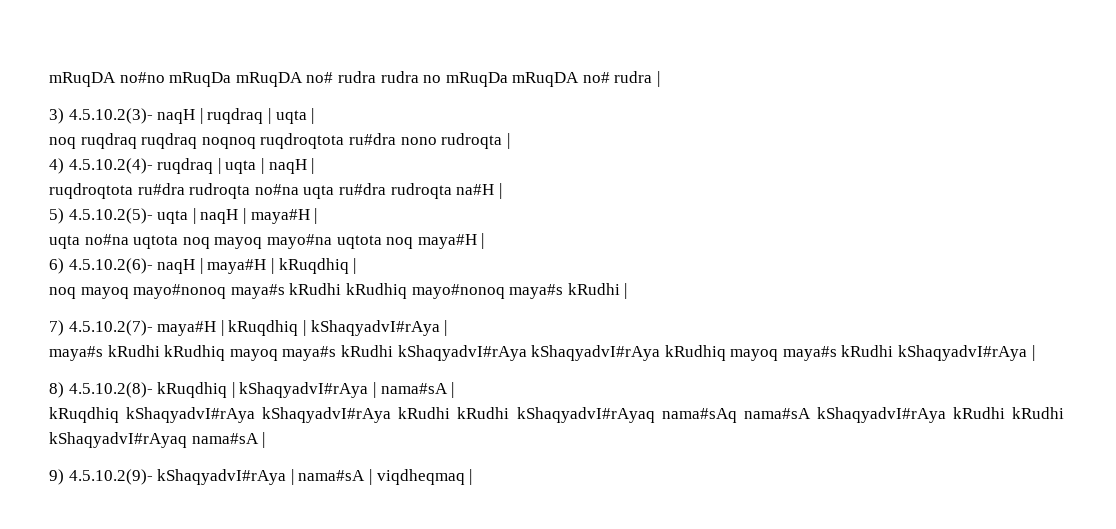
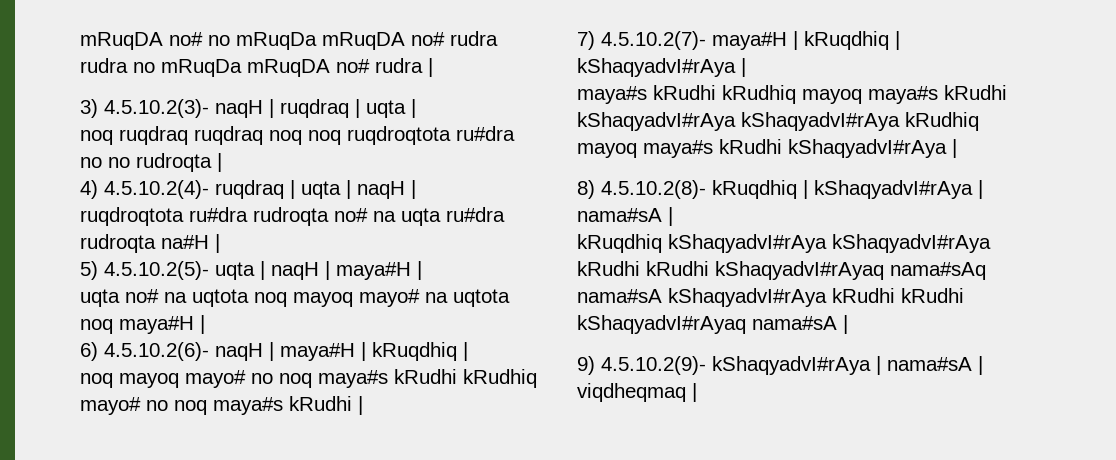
[49,72,165,87] mRuqDA no#no -> [80,32,230,50] mRuqDA no# no
[201,133,437,149] noqnoq ruqdroqtota ru#dra nono -> [269,126,515,145] [80,157,130,168] noq noq ruqdroqtota ru#dra no no
[254,184,299,195] no#na -> [334,208,396,222] no# na
[84,234,129,245] no#na -> [125,289,187,303] no# na
[266,234,332,249] mayo#na -> [359,289,448,307] mayo# na
[133,283,505,299] mayo#nonoq maya#s kRudhi kRudhiq mayo#nonoq -> [185,369,537,388] [80,397,207,415] mayo# no noq maya#s kRudhi kRudhiq mayo# no noq

